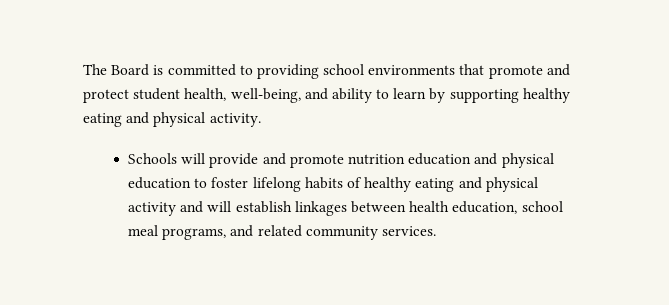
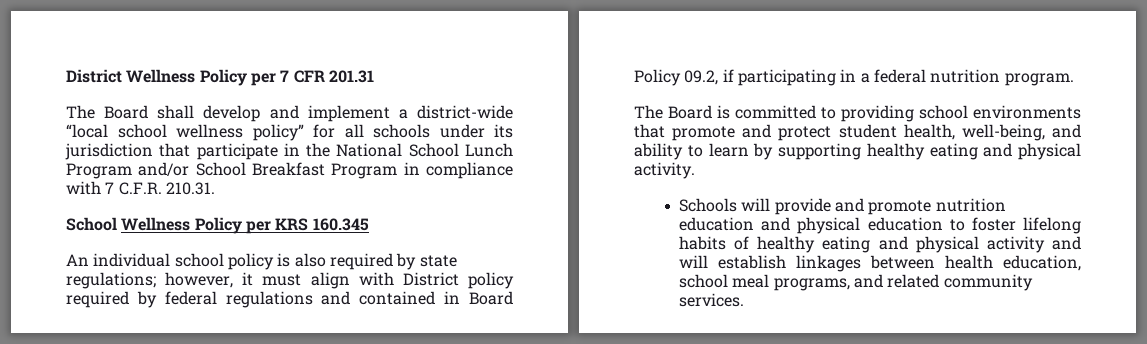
(83, 69) none -> [66,69,374,86] [66,105,513,122] [66,124,513,141] [65,143,513,160] [66,162,513,179] [66,181,215,195] [66,217,369,234] [66,253,457,270] [66,272,514,289] [66,291,513,308] [634,69,1074,86] District Wellness Policy per 7 CFR 201.31 // The Board shall develop and implement a district-wide “local school wellness policy” for all schools under its jurisdiction that participate in the National School Lunch Program and/or School Breakfast Program in compliance with 7 C.F.R. 210.31. // School Wellness Policy per KRS 160.345 // An individual school policy is also required by state regulations; however, it must align with District policy required by federal regulations and contained in Board Policy 09.2, if participating in a federal nutrition program. //

